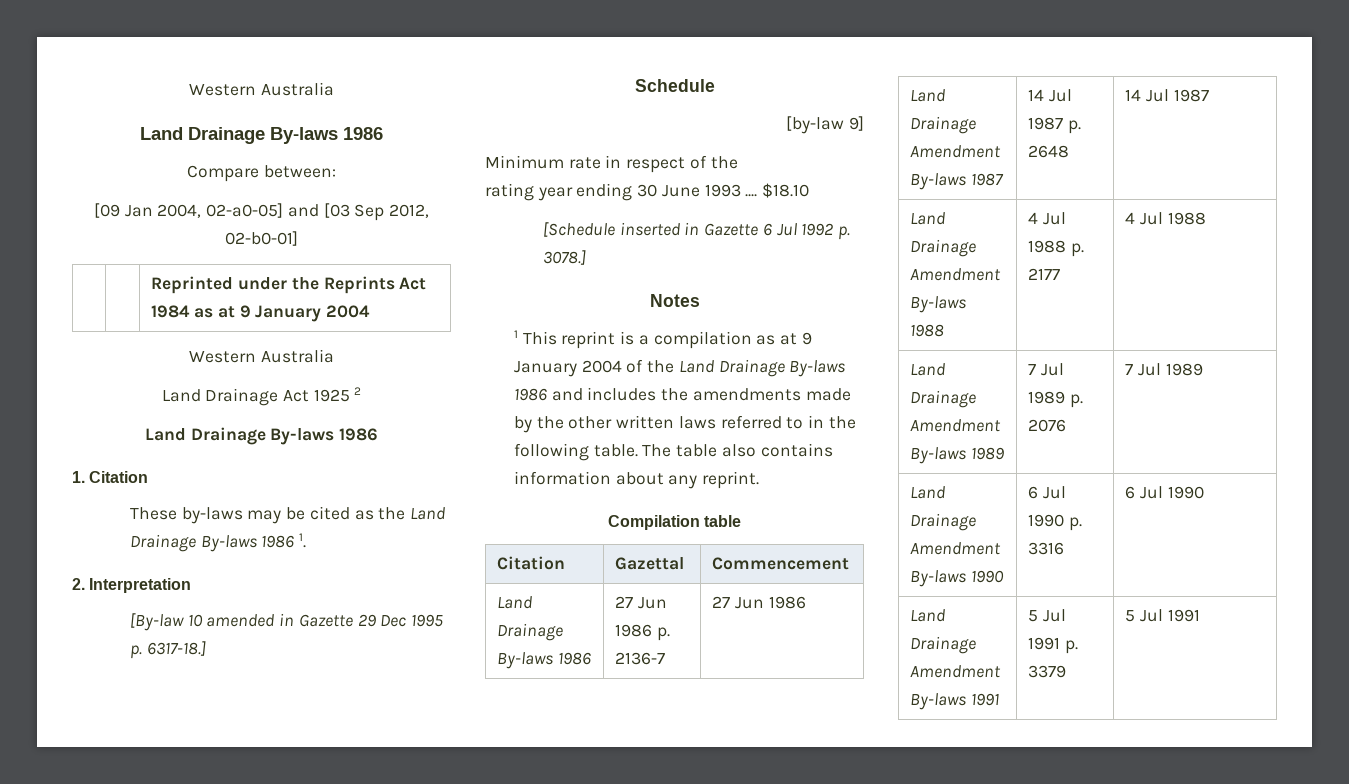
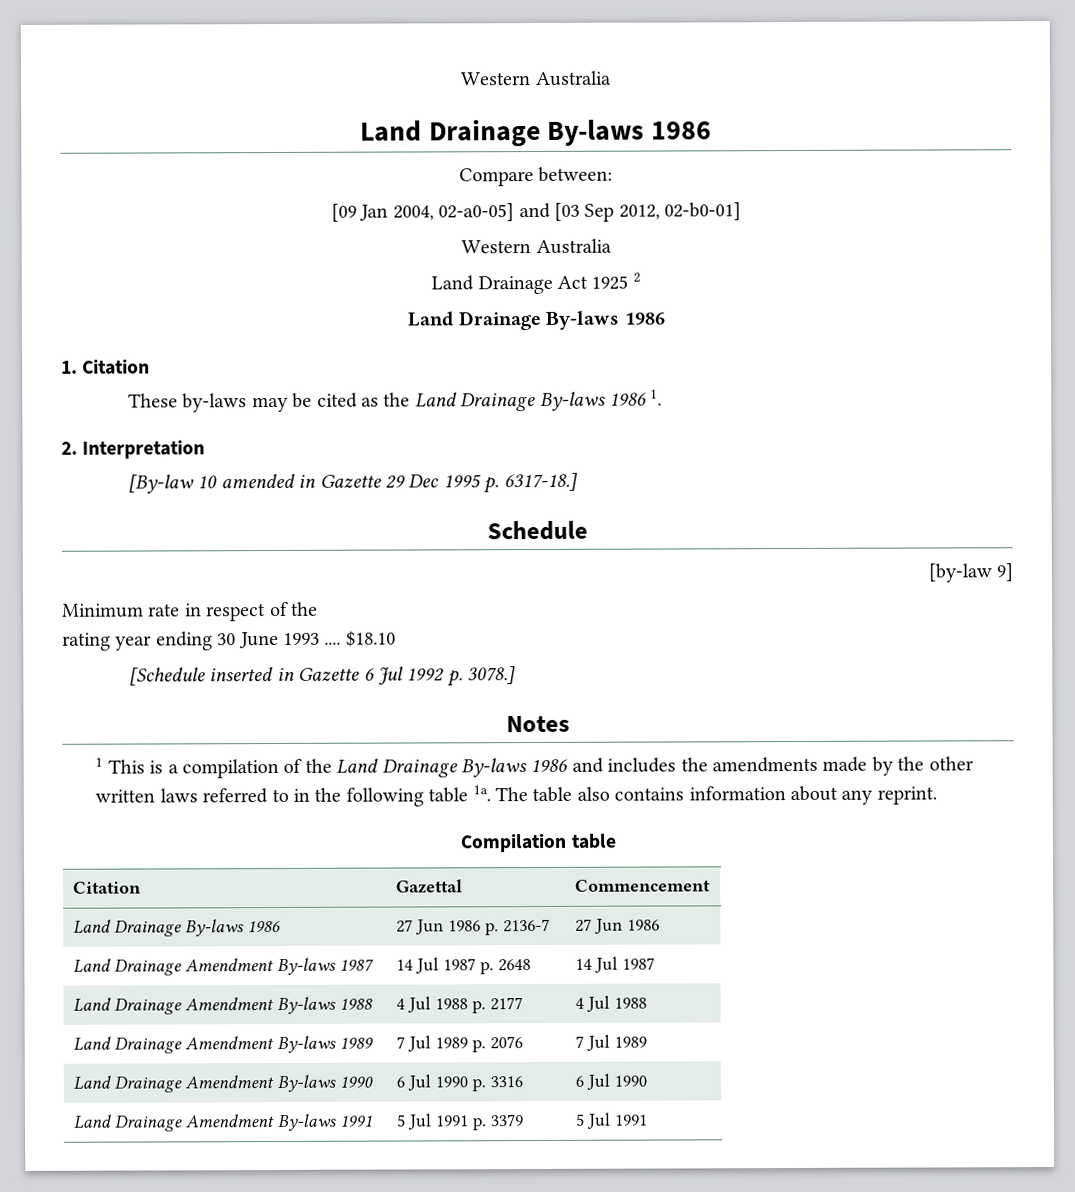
[151,276,427,294] [151,305,371,322] // | | Reprinted under the Reprints Act 1984 as at 9 January 2004 -> (742, 211) none
[561,331,616,349] reprint -> (145, 766) none
[756,332,812,345] [513,360,622,377] as at 9 January 2004 -> (280, 768) none
[593,444,638,457] table. -> [428,785,491,803] table 1a.

